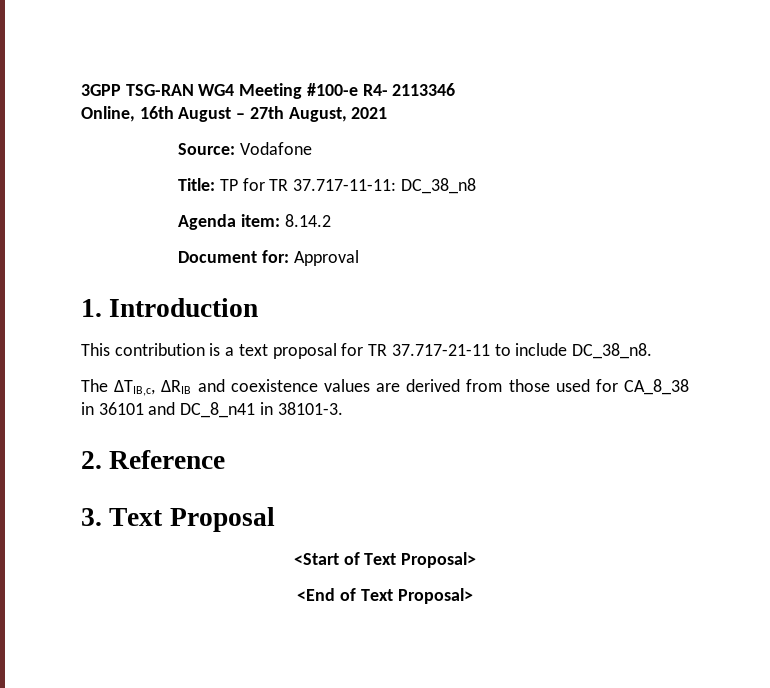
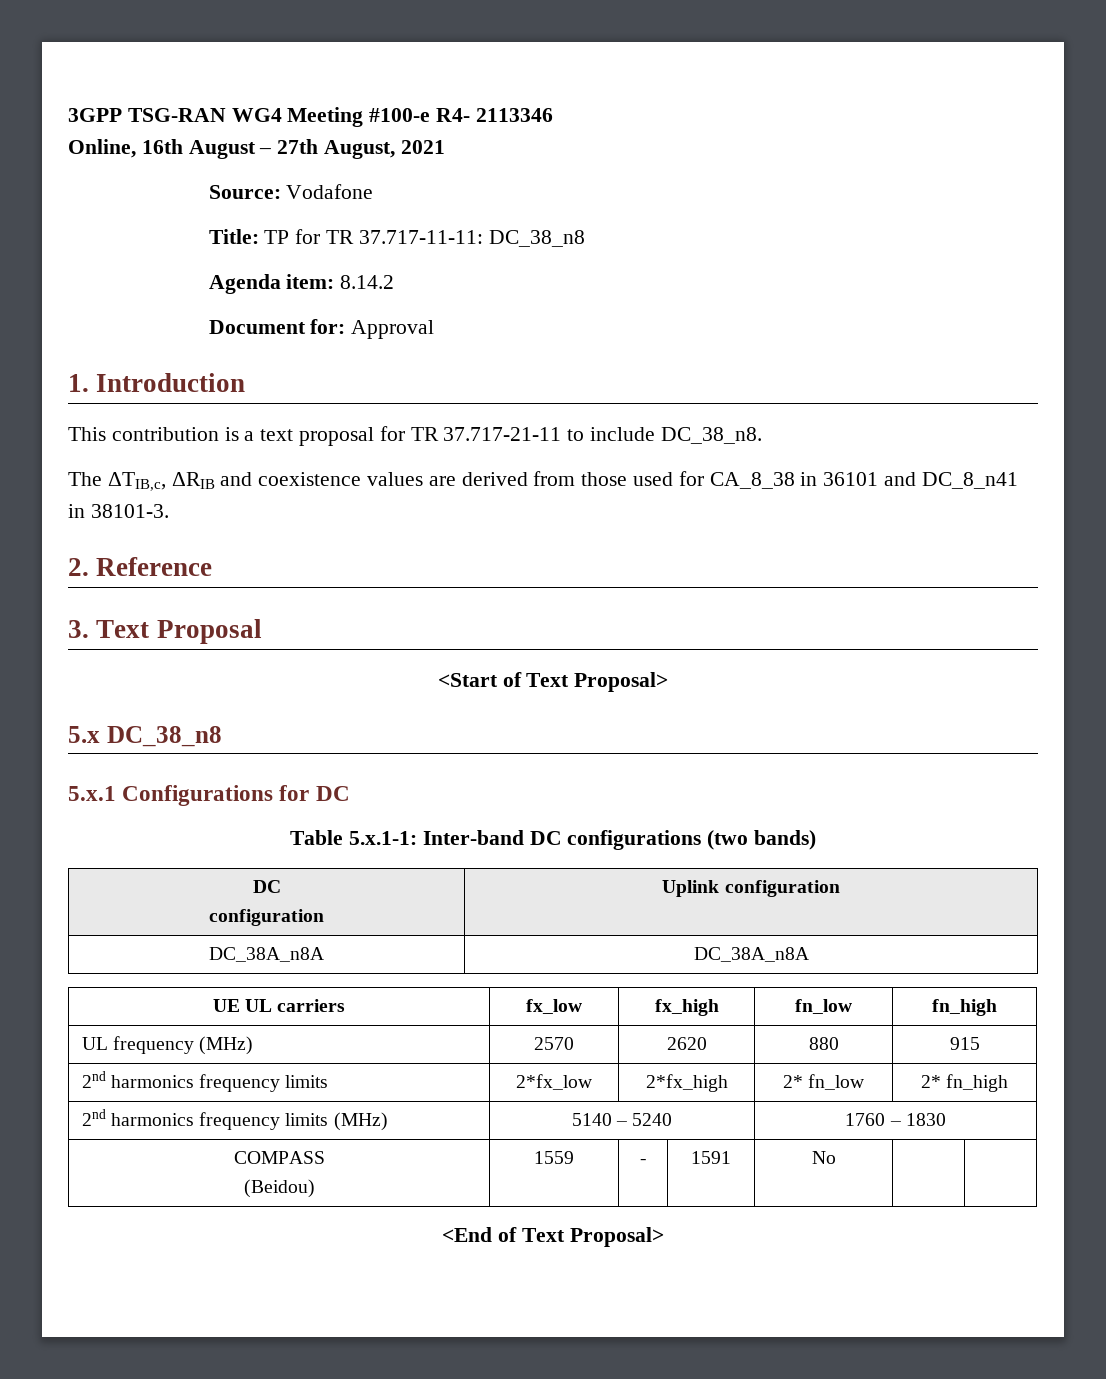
(477, 560) none -> [68,726,222,747] [68,785,350,806] [290,830,816,850] [252,880,281,893] [209,909,324,926] [662,880,840,897] [209,947,324,962] [693,947,809,962] [212,999,346,1012] [526,999,582,1014] [654,999,719,1016] [795,999,852,1014] [932,999,997,1016] [81,1036,254,1055] [534,1037,574,1050] [666,1037,707,1050] [808,1037,839,1050] [949,1037,980,1050] [81,1071,329,1092] [516,1074,592,1090] [645,1074,728,1092] [782,1074,865,1090] [920,1074,1009,1092] [81,1109,388,1131] [571,1113,673,1126] [845,1113,946,1126] [233,1151,325,1164] [243,1179,315,1198] [534,1151,574,1164] [639,1159,647,1164] [691,1151,731,1164] [811,1151,836,1164] // 5.x DC_38_n8 // 5.x.1 Configurations for DC // Table 5.x.1-1: Inter-band DC configurations (two bands) // DC // configuration | Uplink configuration // DC_38A_n8A | DC_38A_n8A // UE UL carriers | fx_low | fx_high | fn_low | fn_high // UL frequency (MHz) | 2570 | 2620 | 880 | 915 // 2nd harmonics frequency limits | 2*fx_low | 2*fx_high | 2* fn_low | 2* fn_high // 2nd harmonics frequency limits (MHz) | 5140 – 5240 | 1760 – 1830 // COMPASS // (Beidou) | 1559 | - | 1591 | No | |

